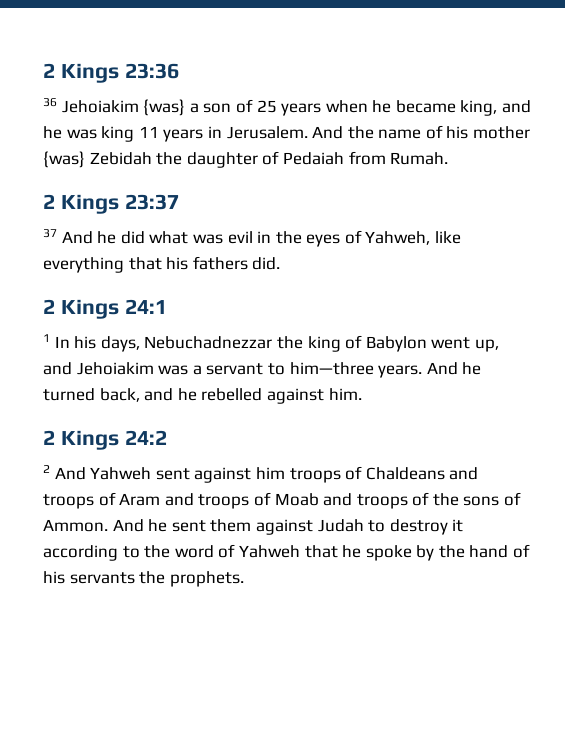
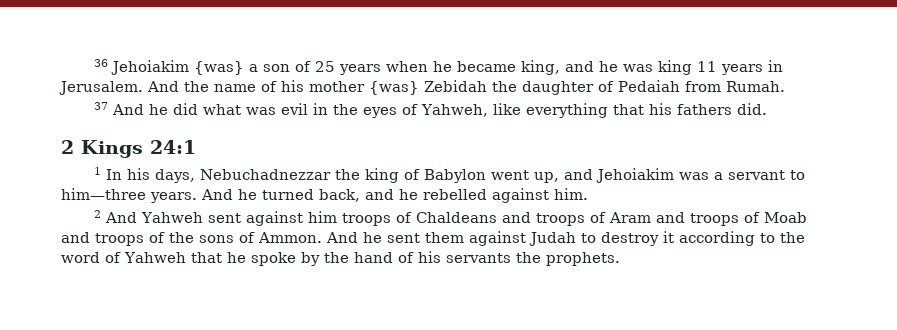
[43,63,179,83] 2 Kings 23:36 // -> (93, 63) none
[43,194,179,214] // 2 Kings 23:37 -> (785, 86) none
[43,430,167,450] // 2 Kings 24:2 -> (588, 194) none

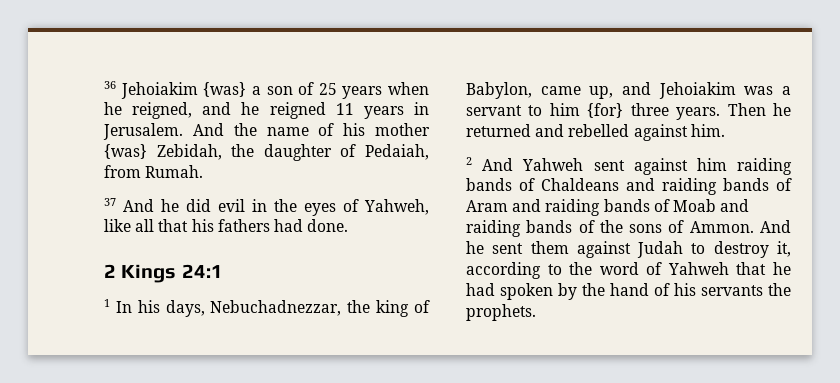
[456,60,692,75] became king, and he was king -> [132,102,326,119] reigned, and he reigned
[424,80,487,92] Zebidah -> [156,144,222,160] Zebidah,
[618,80,680,92] Pedaiah -> [365,144,429,160] Pedaiah,
[202,104,276,115] what was -> (211, 205) none
[525,103,608,118] everything -> [135,219,155,232] all
[736,103,767,115] did. -> [273,219,349,232] had done.
[199,169,331,180] Nebuchadnezzar -> [210,300,342,316] Nebuchadnezzar,
[423,169,529,183] Babylon went -> [466,82,581,99] Babylon, came
[61,188,418,203] him—three years. And he turned back, and he -> [549,103,791,120] [466,124,565,137] him {for} three years. Then he returned and
[341,213,391,226] troops -> [737,158,792,175] [466,178,512,191] raiding bands
[535,213,585,226] troops -> [662,178,769,195] raiding bands
[689,213,739,226] troops -> [545,199,650,216] raiding bands
[95,233,144,246] troops -> [466,220,573,237] raiding bands
[663,231,674,243] it -> [777,241,791,257] it,
[250,252,296,266] spoke -> [466,283,553,300] had spoken

